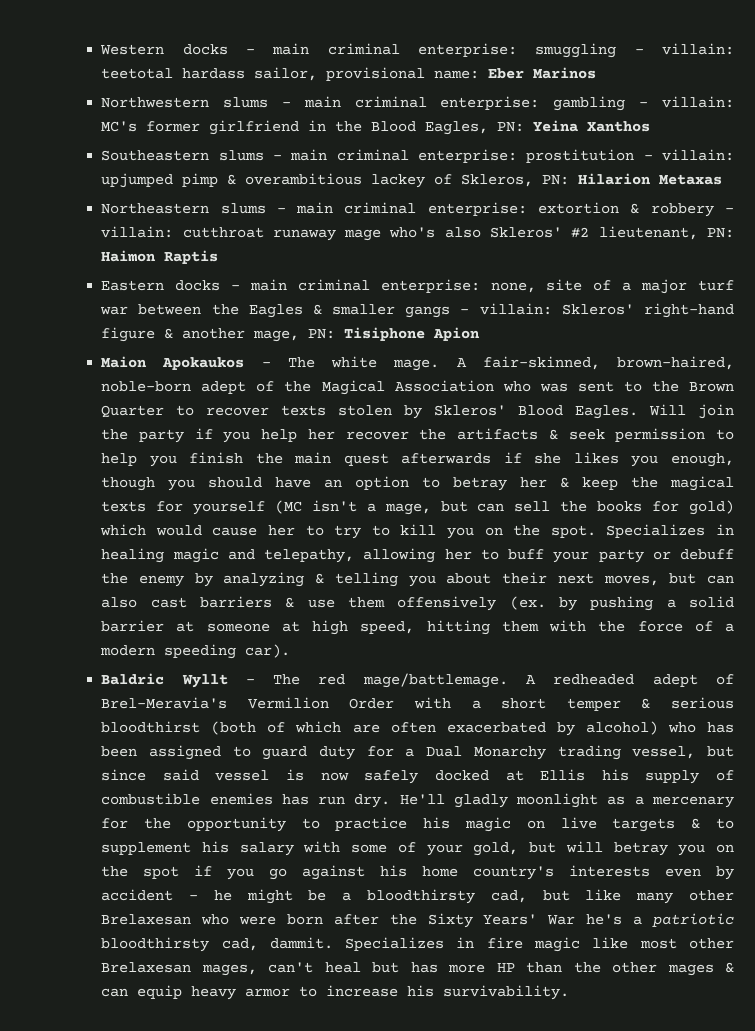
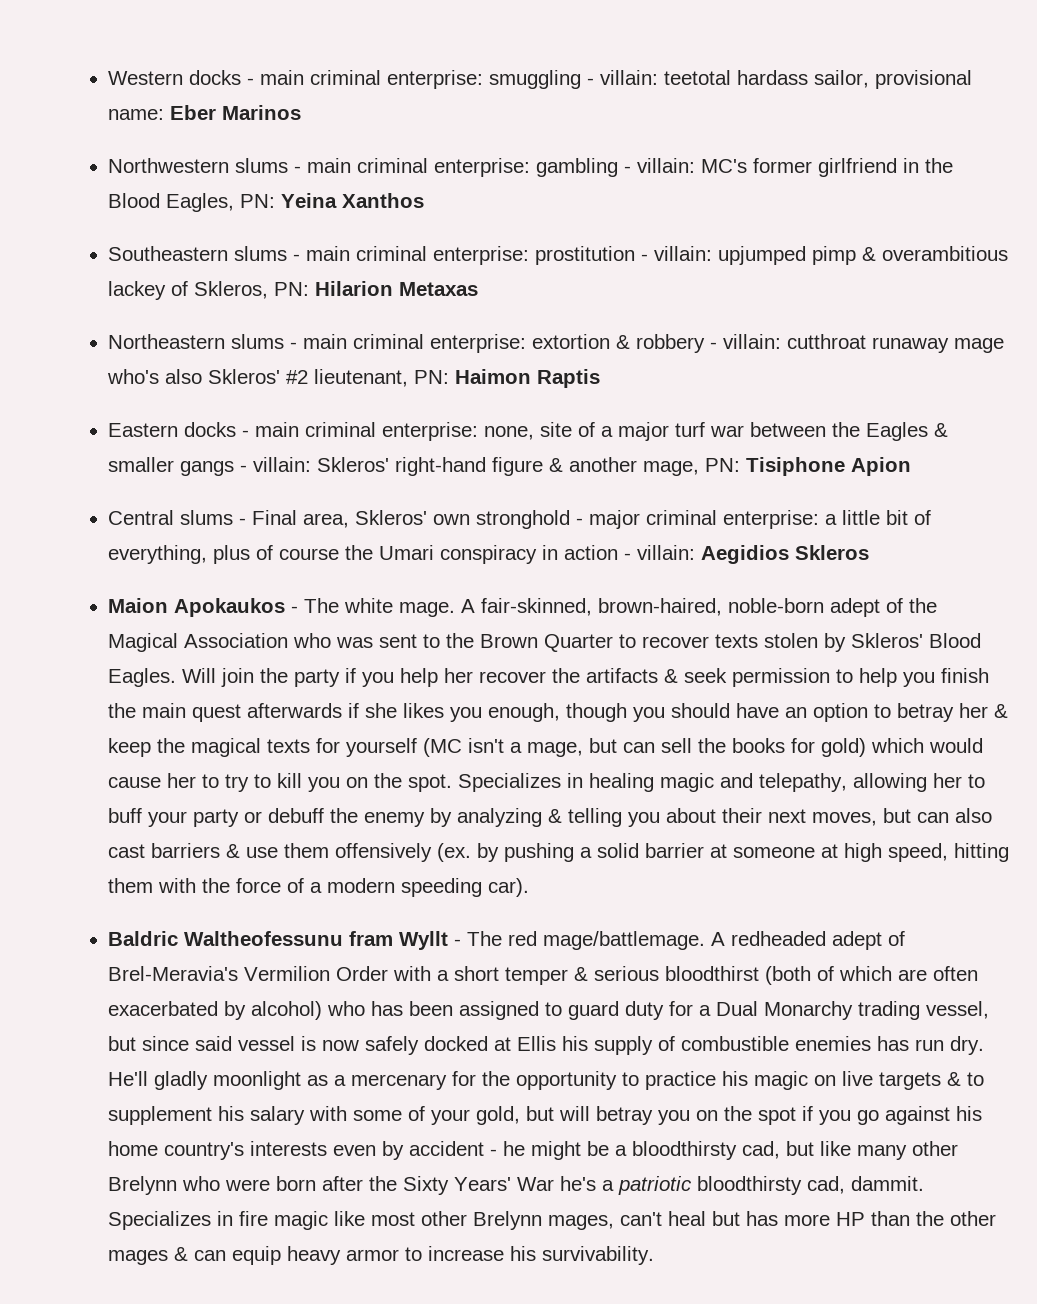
(481, 334) none -> [108,510,932,529] [108,545,870,564] // Central slums - Final area, Skleros' own stronghold - major criminal enterprise: a little bit of everything, plus of course the Umari conspiracy in action - villain: Aegidios Skleros
(165, 679) none -> [184,931,394,946] Waltheofessunu fram
[101,914,192,925] Brelaxesan -> [108,1176,178,1195] Brelynn
[101,962,192,973] Brelaxesan -> [473,1211,543,1230] Brelynn

